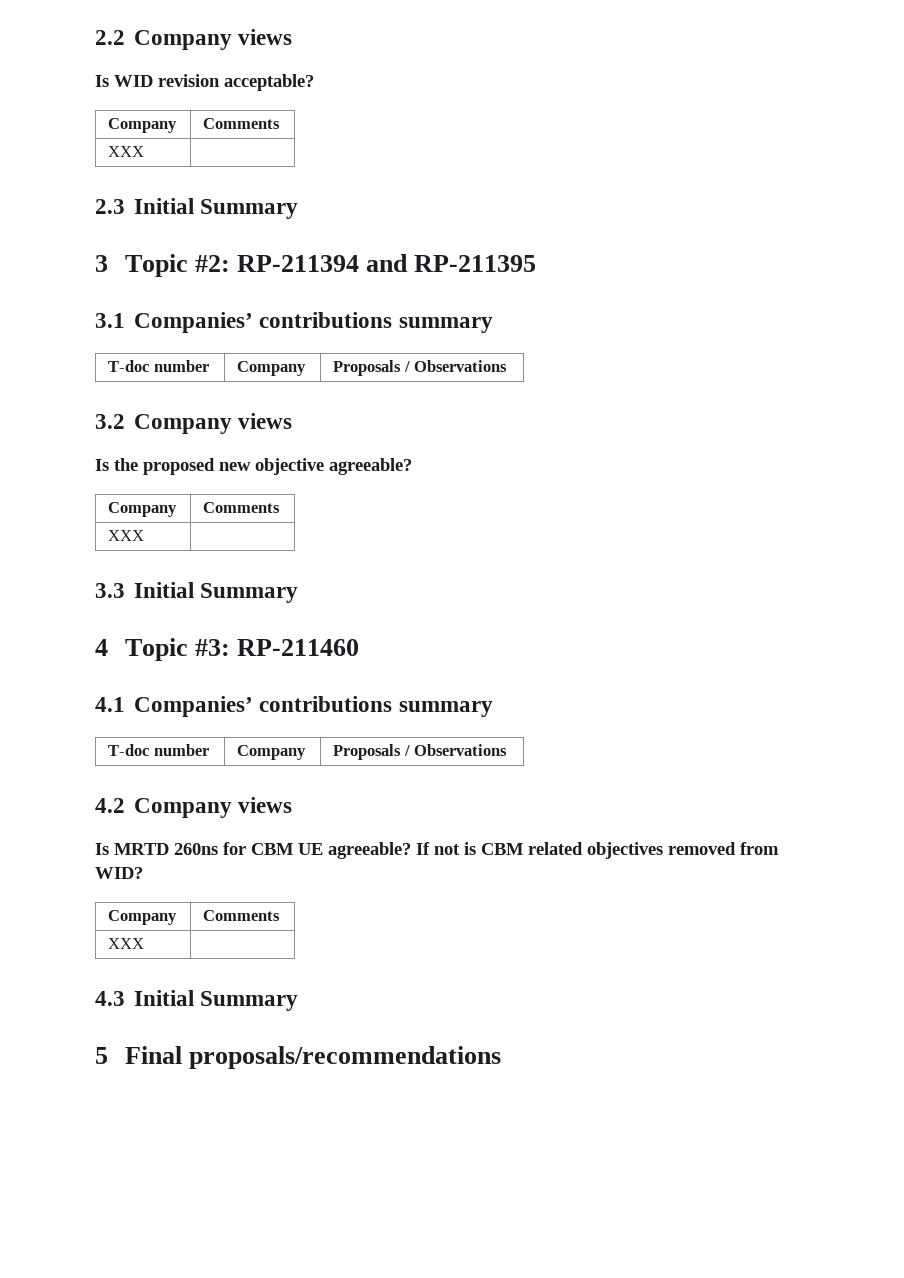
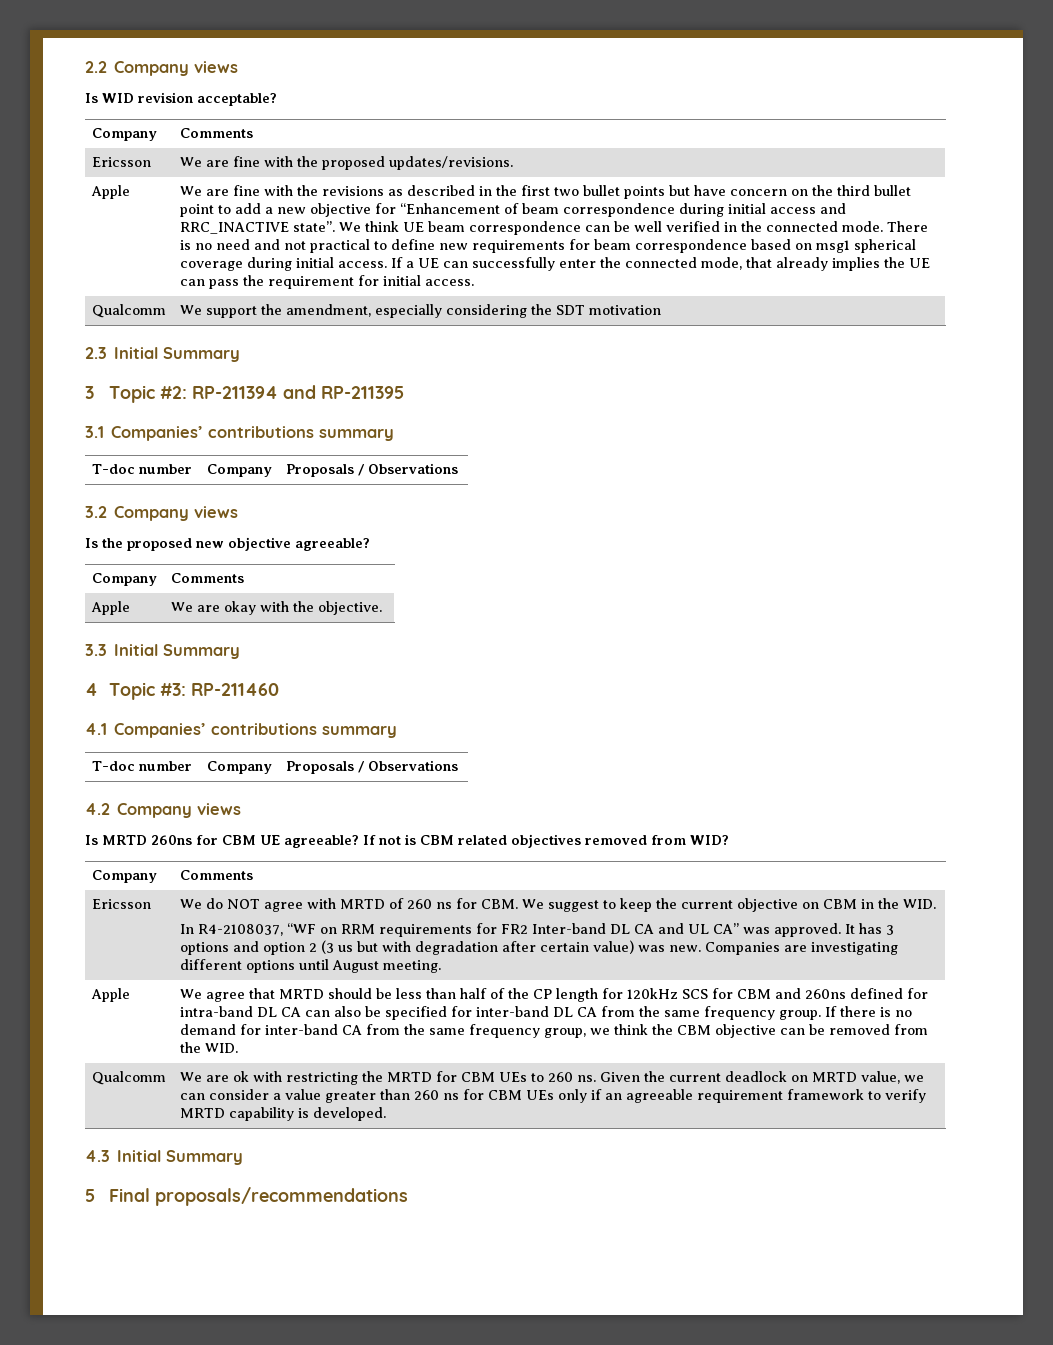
[108,146,145,157] XXX | -> [91,157,151,167] [179,156,513,170] [90,185,130,199] [179,185,911,199] [179,203,846,217] [179,221,928,235] [179,239,916,253] [179,257,930,271] [179,275,474,289] [91,304,166,318] [179,304,661,318] Ericsson | We are fine with the proposed updates/revisions. // Apple | We are fine with the revisions as described in the first two bullet points but have concern on the third bullet point to add a new objective for “Enhancement of beam correspondence during initial access and RRC_INACTIVE state”. We think UE beam correspondence can be well verified in the connected mode. There is no need and not practical to define new requirements for beam correspondence based on msg1 spherical coverage during initial access. If a UE can successfully enter the connected mode, that already implies the UE can pass the requirement for initial access. // Qualcomm | We support the amendment, especially considering the SDT motivation
[108,530,145,541] XXX | -> [90,601,130,615] [170,601,382,615] Apple | We are okay with the objective.
[108,938,145,949] XXX | -> [91,899,151,909] [179,898,936,912] [179,923,894,937] [179,940,898,955] [179,959,441,973] [90,988,130,1002] [179,988,928,1002] [179,1006,912,1020] [179,1024,928,1038] [179,1042,238,1053] [91,1071,166,1085] [179,1071,924,1085] [179,1089,926,1103] [179,1107,386,1121] Ericsson | We do NOT agree with MRTD of 260 ns for CBM. We suggest to keep the current objective on CBM in the WID. // In R4-2108037, “WF on RRM requirements for FR2 Inter-band DL CA and UL CA” was approved. It has 3 options and option 2 (3 us but with degradation after certain value) was new. Companies are investigating different options until August meeting. // Apple | We agree that MRTD should be less than half of the CP length for 120kHz SCS for CBM and 260ns defined for intra-band DL CA can also be specified for inter-band DL CA from the same frequency group. If there is no demand for inter-band CA from the same frequency group, we think the CBM objective can be removed from the WID. // Qualcomm | We are ok with restricting the MRTD for CBM UEs to 260 ns. Given the current deadlock on MRTD value, we can consider a value greater than 260 ns for CBM UEs only if an agreeable requirement framework to verify MRTD capability is developed.

